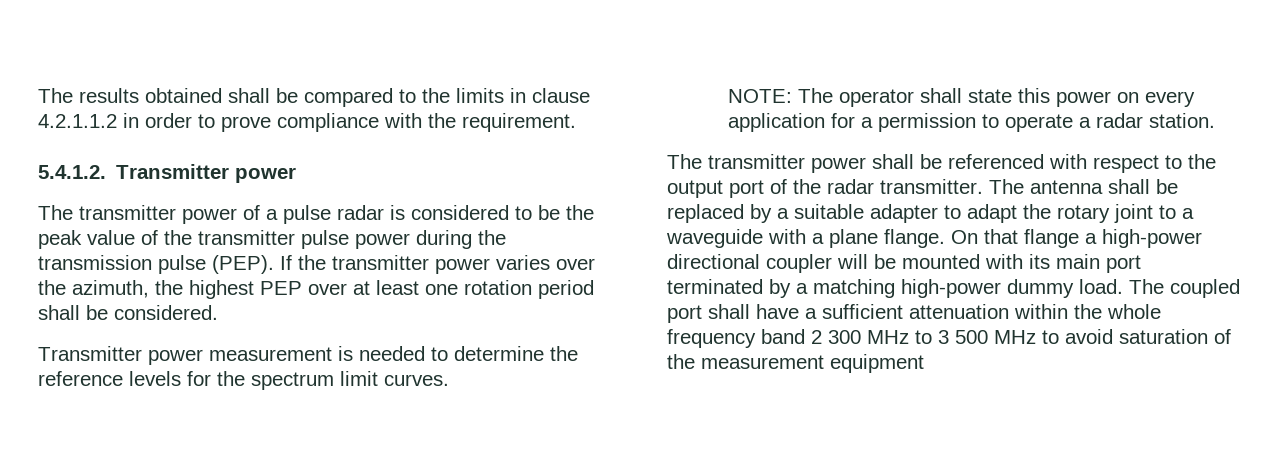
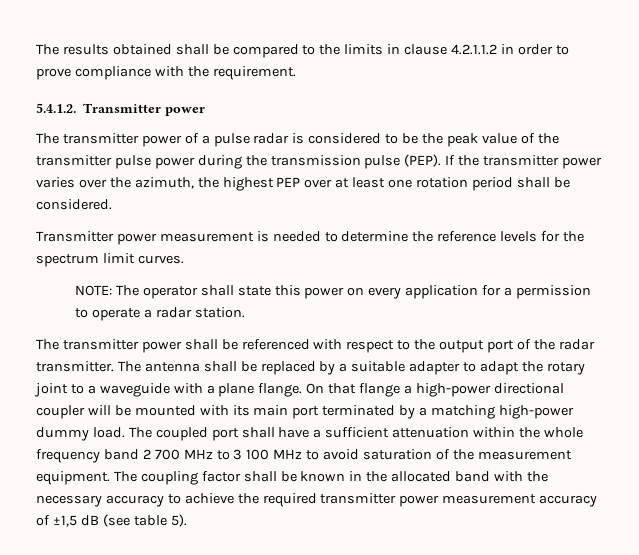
[828,330,861,344] 300 -> [154,449,180,460] 700
[955,330,988,344] 500 -> [246,449,270,460] 100
[830,354,924,373] equipment -> [36,471,548,485] [36,493,598,507] [36,514,187,527] equipment. The coupling factor shall be known in the allocated band with the necessary accuracy to achieve the required transmitter power measurement accuracy of ±1,5 dB (see table 5).

